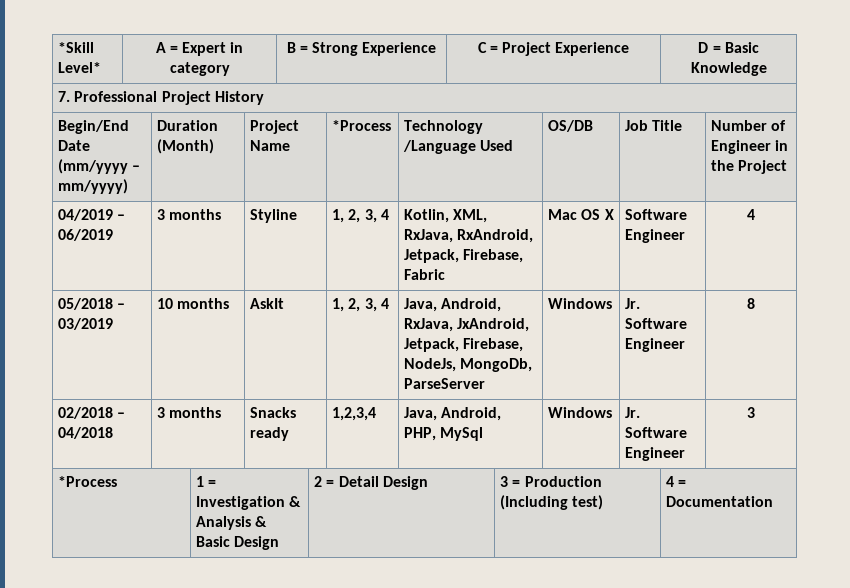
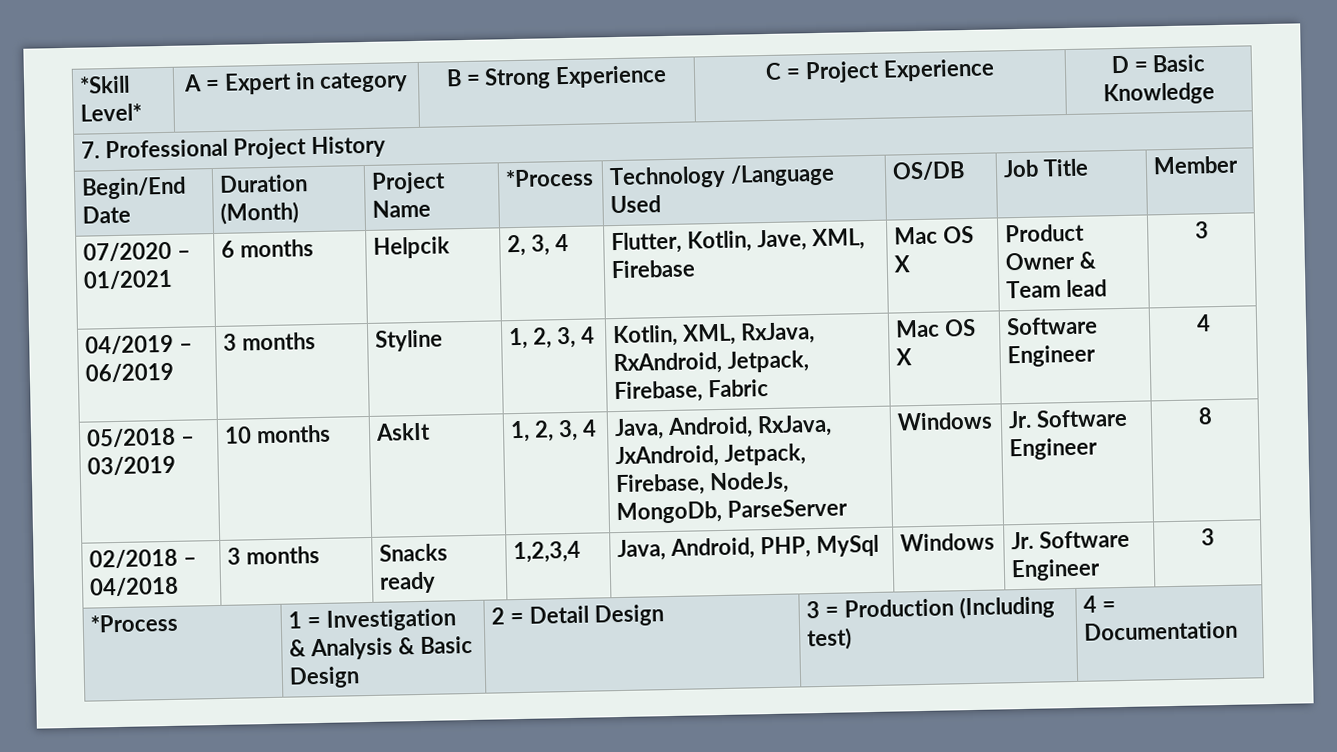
[58,159,141,174] [58,179,129,194] (mm/yyyy – mm/yyyy) -> (131, 214) none
[711,120,787,131] [711,140,789,154] [711,160,788,174] Number of Engineer in the Project -> [1152,155,1239,175] [82,241,191,262] [82,269,173,290] [220,239,314,258] [372,236,450,259] [506,233,569,257] [610,228,865,255] [610,259,696,279] [893,225,974,245] [893,255,910,273] [1004,223,1085,243] [1004,251,1096,271] [1005,279,1107,299] [1194,221,1209,239] Member // 07/2020 – 01/2021 | 6 months | Helpcik | 2, 3, 4 | Flutter, Kotlin, Jave, XML, Firebase | Mac OS X | Product Owner & Team lead | 3

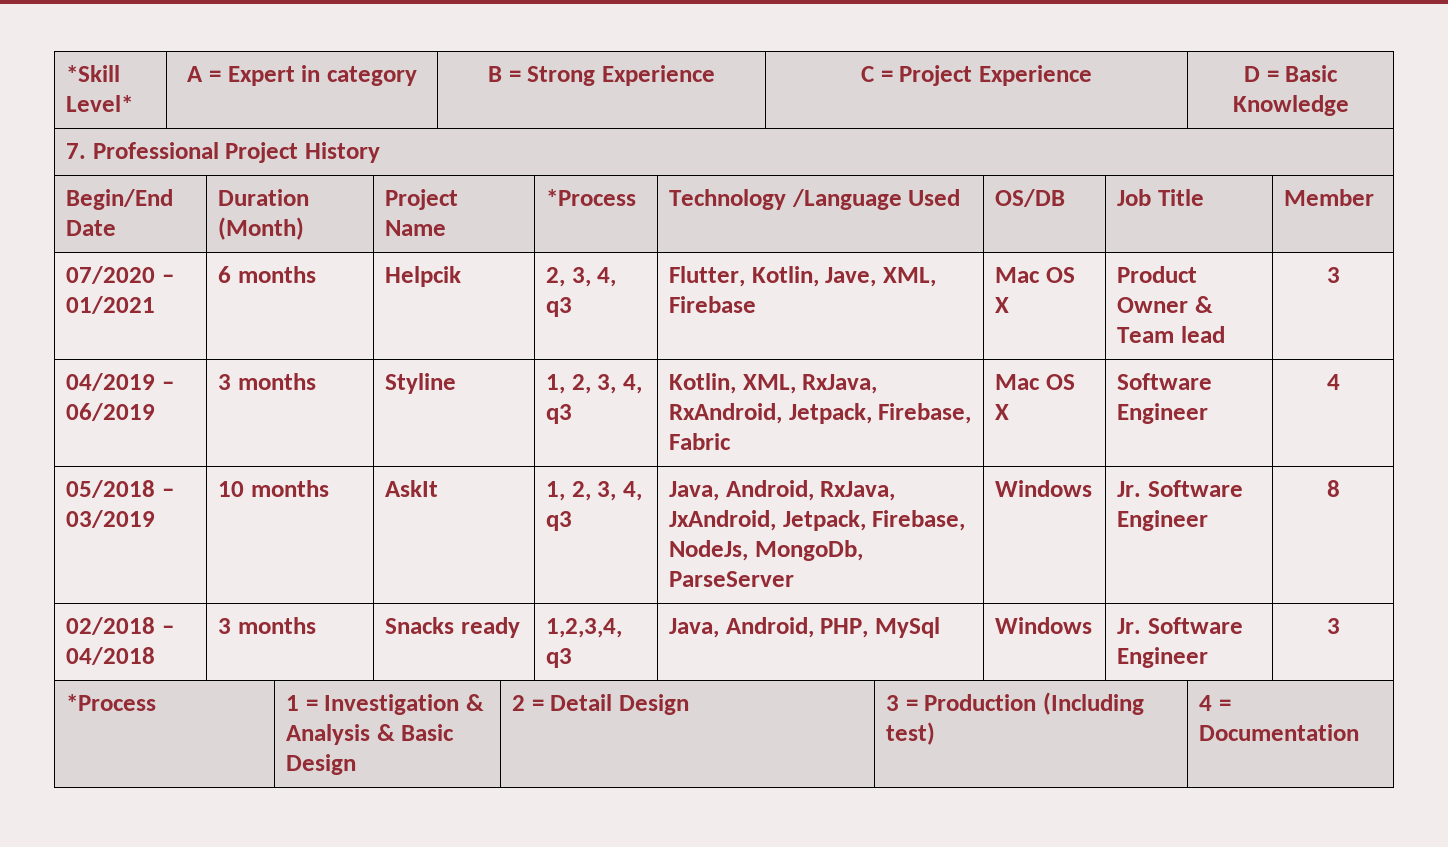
[554,233,569,252] 4 -> [597,267,617,287] [546,297,573,317] 4, q3
[580,326,595,344] 4 -> [623,374,643,394] [546,404,573,424] 4, q3
[581,419,597,437] 4 -> [623,481,643,501] [546,511,573,531] 4, q3
[512,540,581,564] 1,2,3,4 -> [546,618,623,638] [546,648,573,668] 1,2,3,4, q3

